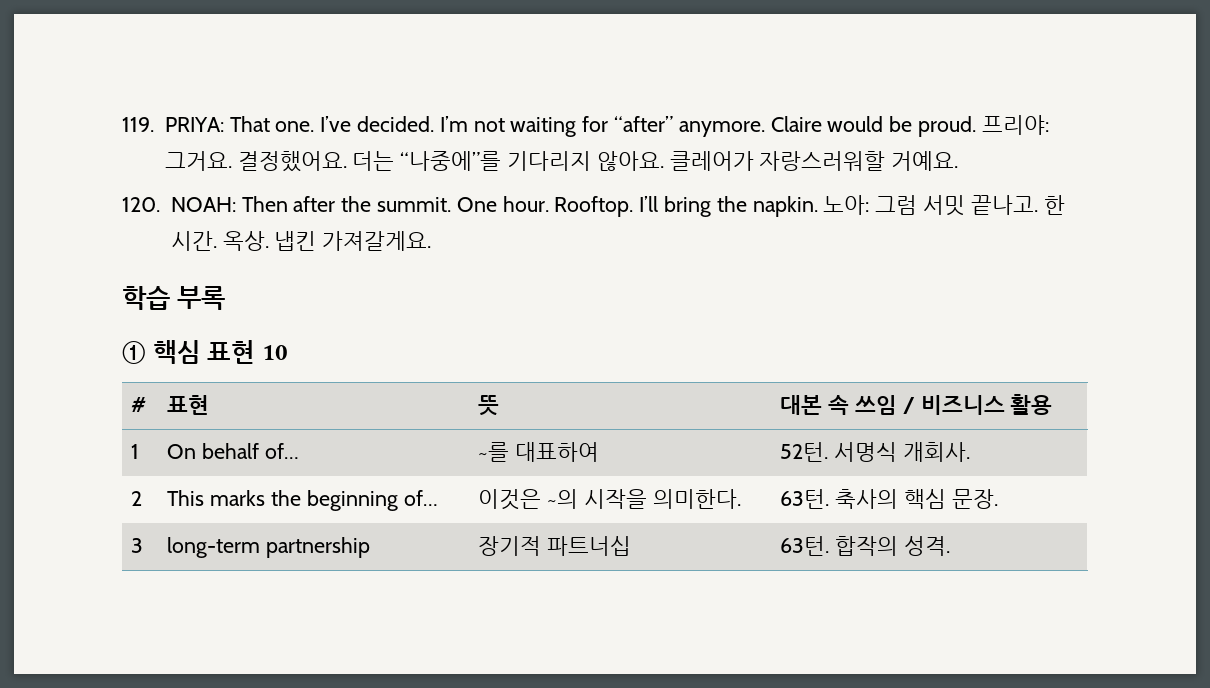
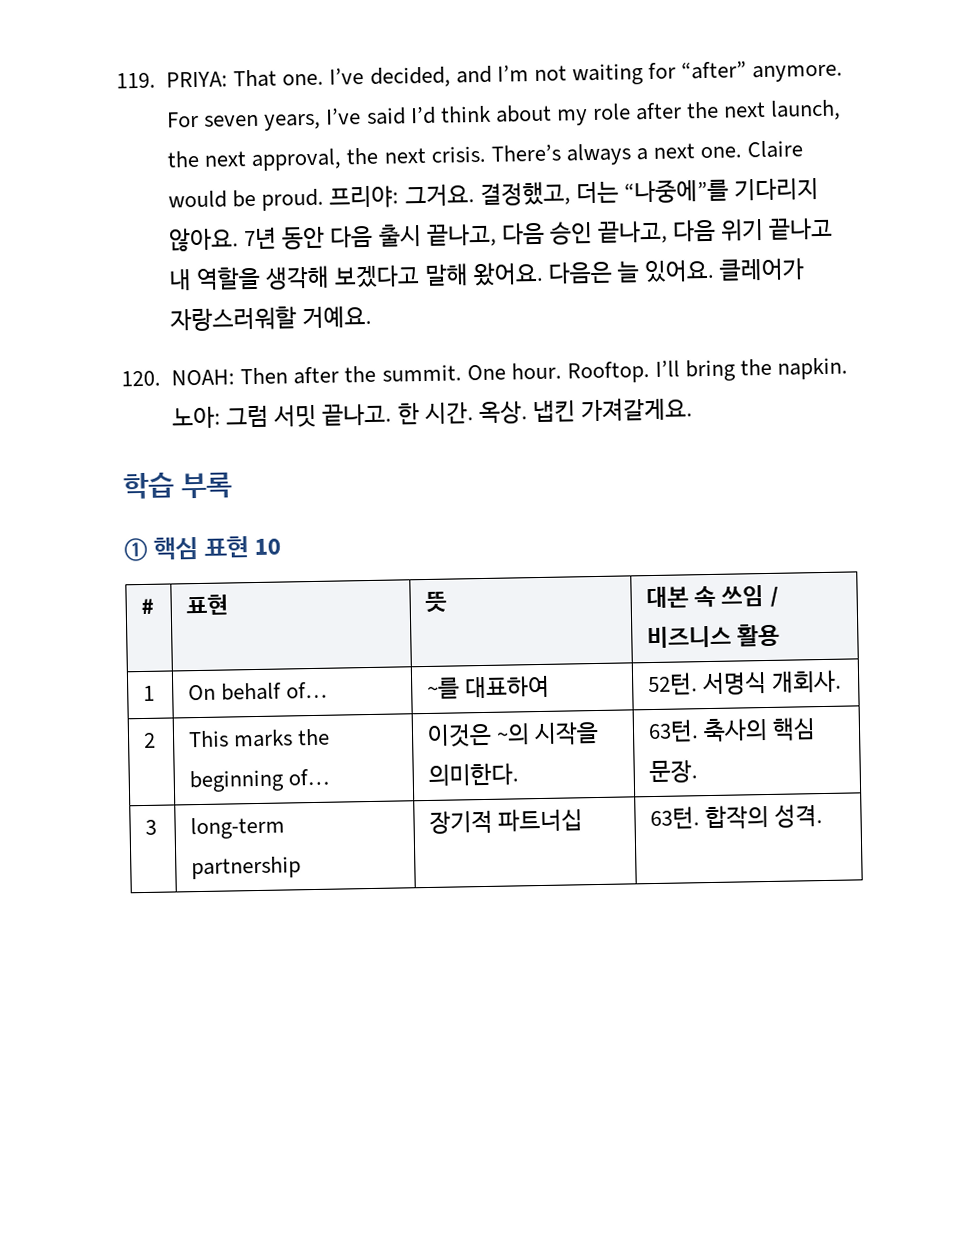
[356,116,434,132] decided. -> [369,65,492,88] decided, and
(765, 129) none -> [167,99,842,131] [167,143,742,171] For seven years, I’ve said I’d think about my role after the next launch, the next approval, the next crisis. There’s always a next one.
[237,151,347,172] 결정했어요. -> [479,181,571,206] 결정했고,
(664, 161) none -> [244,217,834,250] [169,259,715,291] 7년 동안 다음 출시 끝나고, 다음 승인 끝나고, 다음 위기 끝나고 내 역할을 생각해 보겠다고 말해 왔어요. 다음은 늘 있어요.

